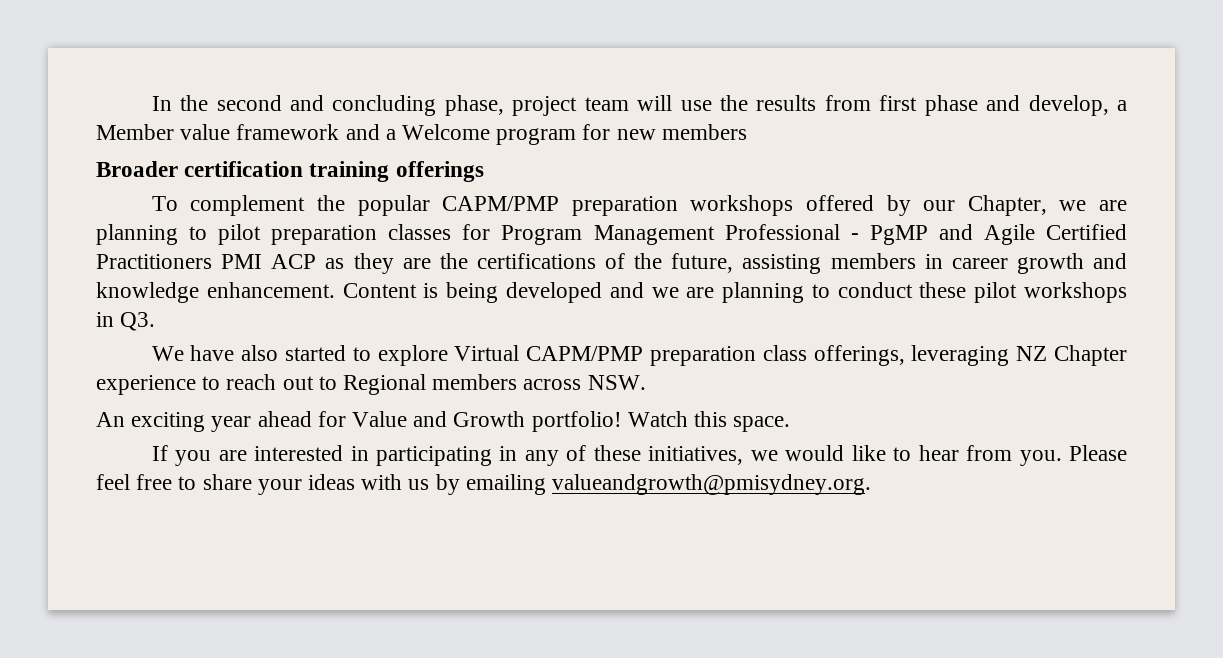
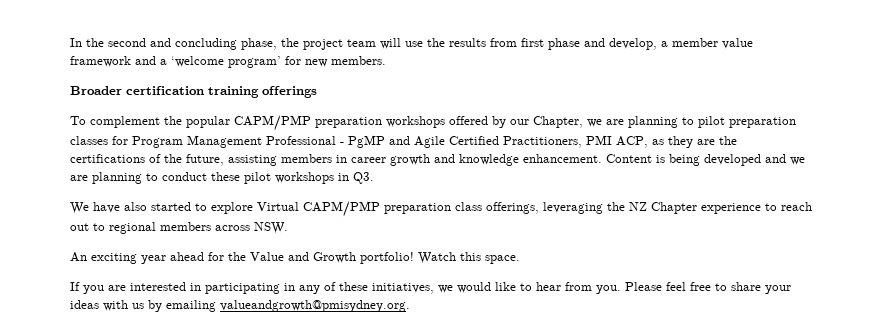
(504, 105) none -> [281,38,299,47] the
[96,124,174,140] Member -> [672,38,718,47] member
[402,124,577,145] Welcome program -> [171,56,281,68] ‘welcome program’
[661,124,747,140] members -> [331,56,386,65] members.
[96,254,317,269] Practitioners PMI ACP -> [503,135,648,148] Practitioners, PMI ACP,
(1010, 355) none -> [607,202,625,211] the
[343,374,427,395] Regional -> [109,222,156,234] regional
(346, 419) none -> [228,252,246,261] the

